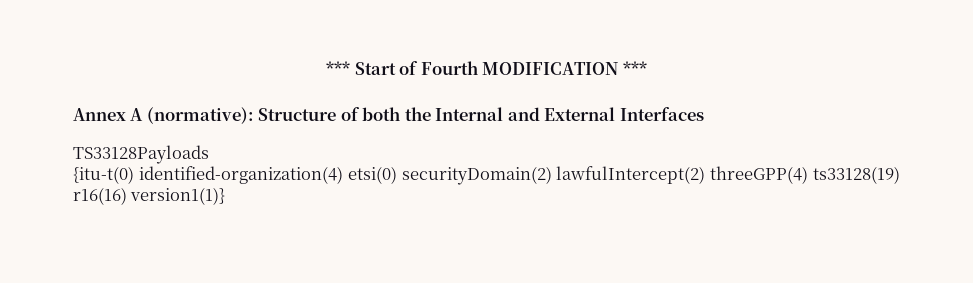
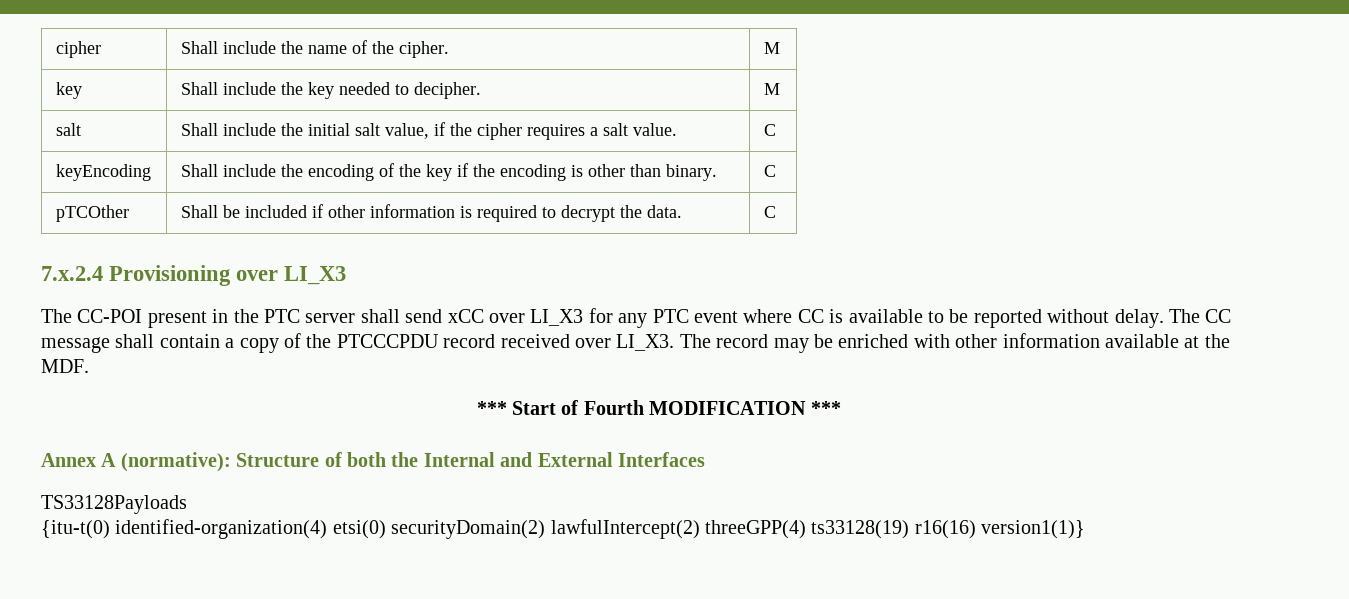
(326, 68) none -> [55,41,101,58] [180,40,449,58] [763,42,780,54] [55,82,82,99] [180,82,481,99] [763,83,780,95] [55,123,81,136] [180,122,677,140] [763,124,776,136] [55,164,151,181] [180,163,717,181] [763,165,776,177] [55,205,129,222] [180,204,682,222] [763,206,776,218] [41,265,347,286] [41,308,1232,328] [41,333,1230,353] [41,359,89,373] cipher | Shall include the name of the cipher. | M // key | Shall include the key needed to decipher. | M // salt | Shall include the initial salt value, if the cipher requires a salt value. | C // keyEncoding | Shall include the encoding of the key if the encoding is other than binary. | C // pTCOther | Shall be included if other information is required to decrypt the data. | C // 7.x.2.4 Provisioning over LI_X3 // The CC-POI present in the PTC server shall send xCC over LI_X3 for any PTC event where CC is available to be reported without delay. The CC message shall contain a copy of the PTCCCPDU record received over LI_X3. The record may be enriched with other information available at the MDF. //

